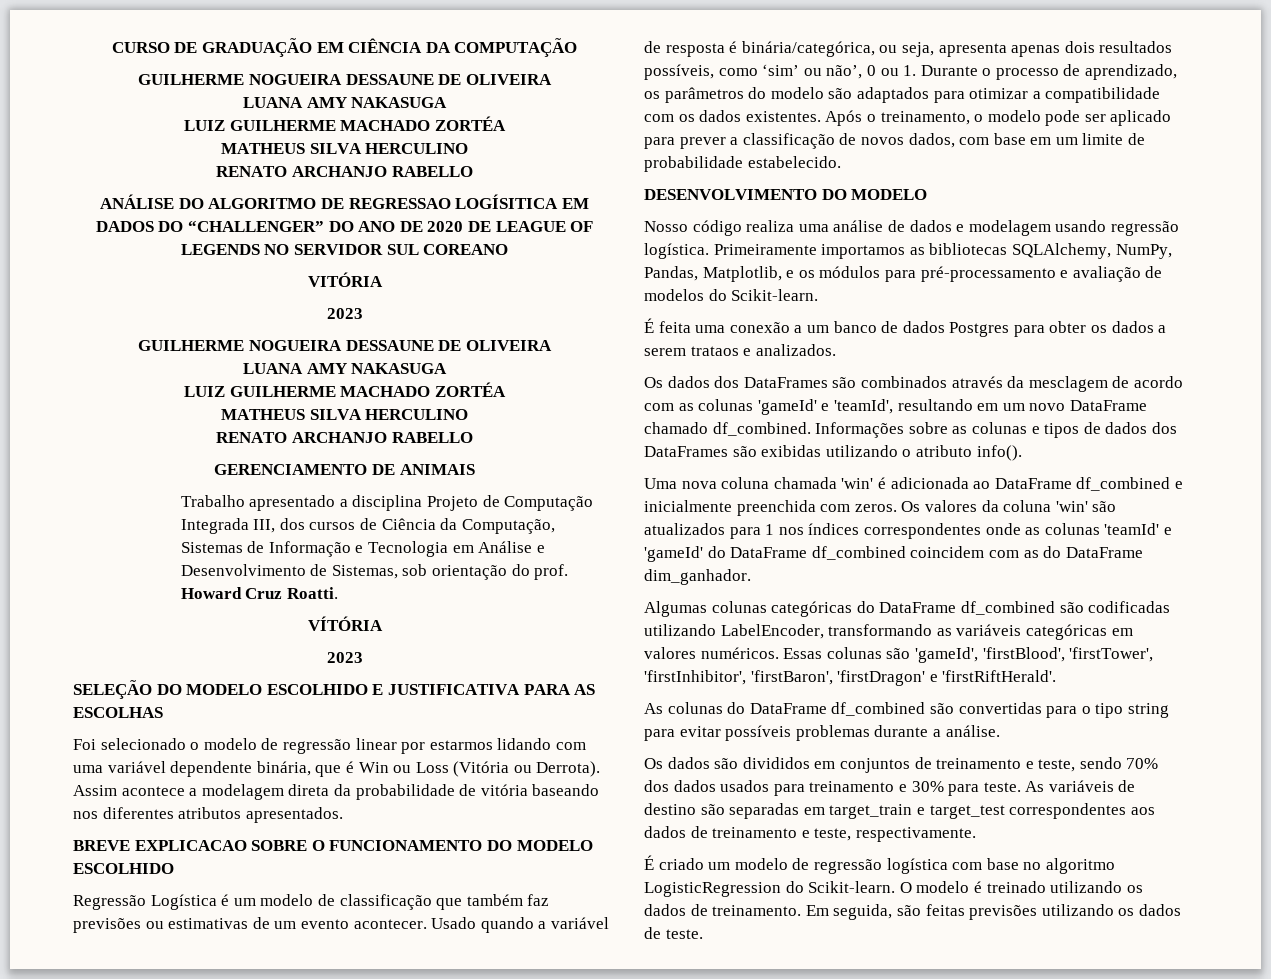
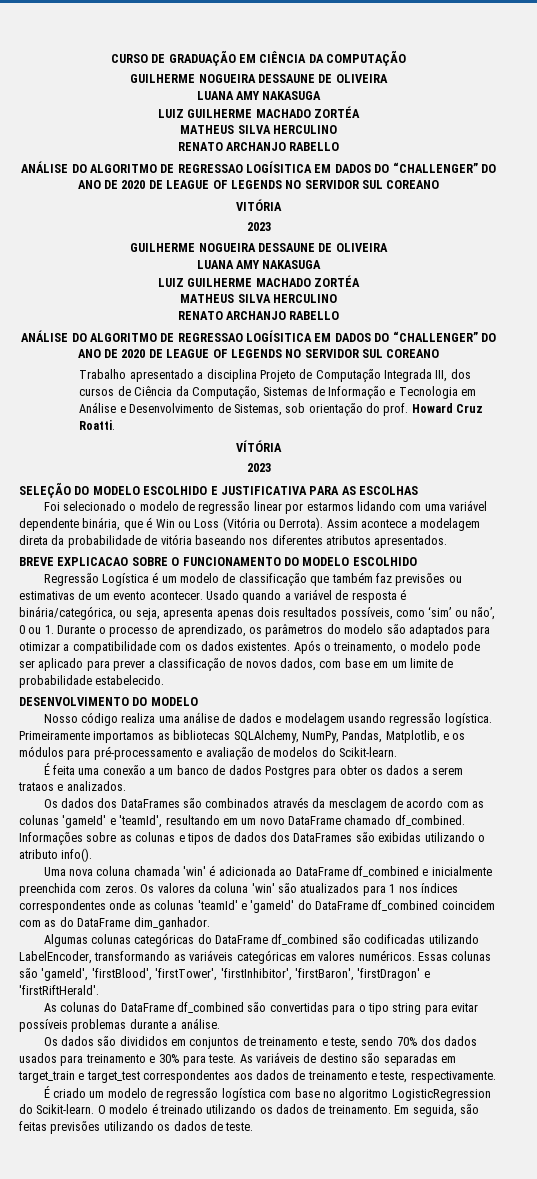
[214,464,475,475] GERENCIAMENTO DE ANIMAIS -> [21,330,496,342] [77,349,440,358] ANÁLISE DO ALGORITMO DE REGRESSAO LOGÍSITICA EM DADOS DO “CHALLENGER” DO ANO DE 2020 DE LEAGUE OF LEGENDS NO SERVIDOR SUL COREANO

